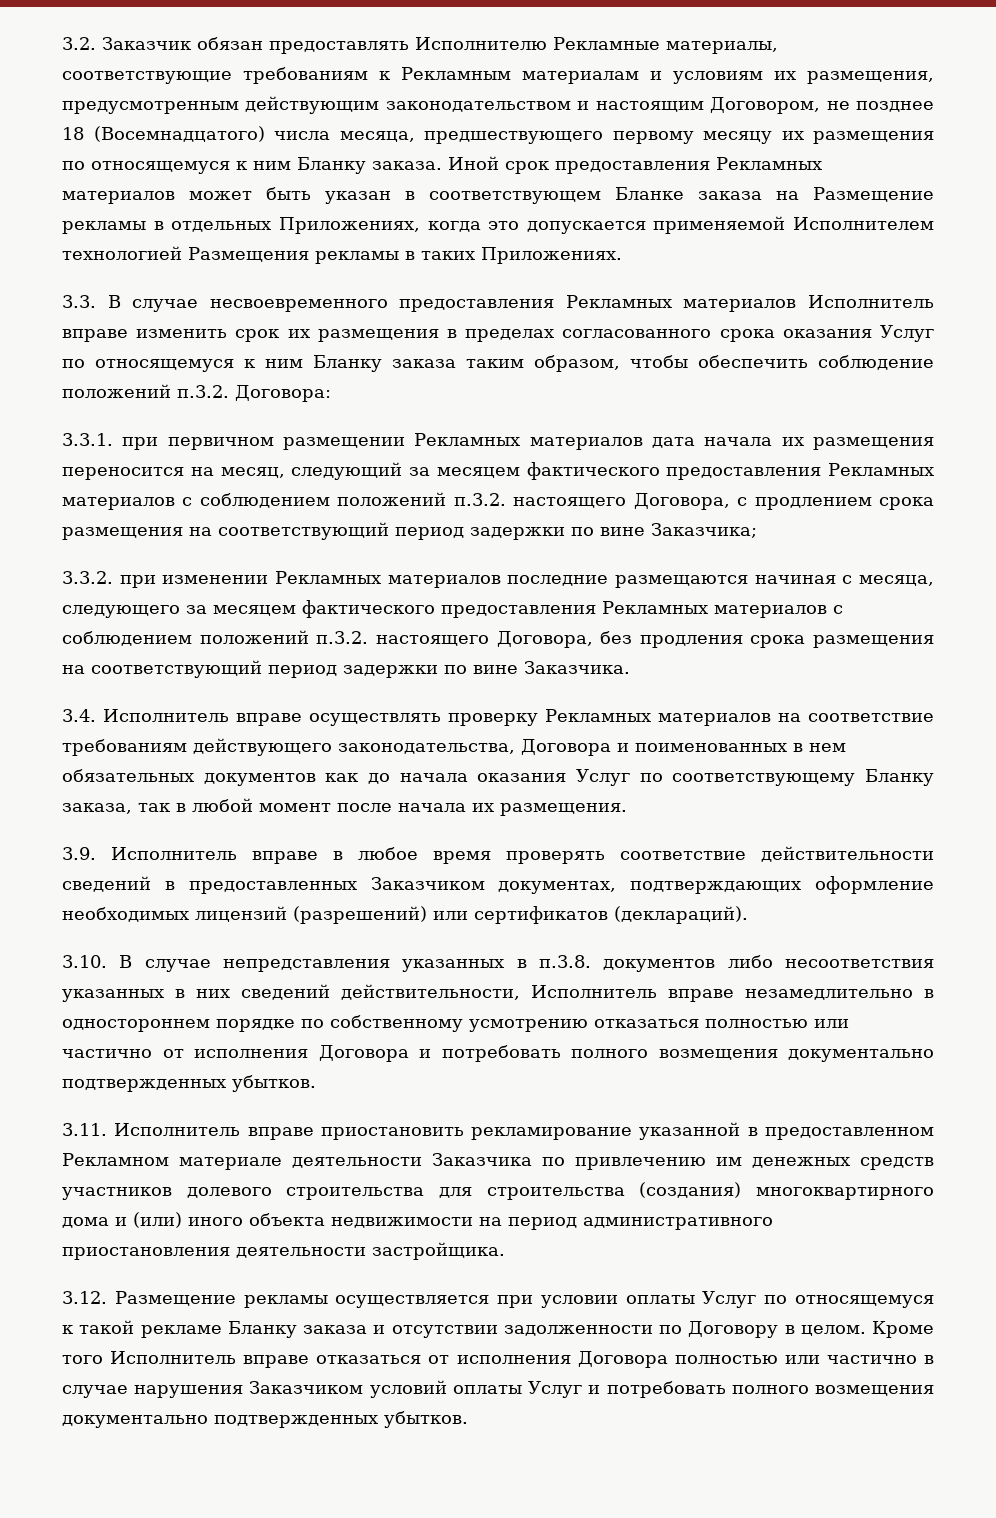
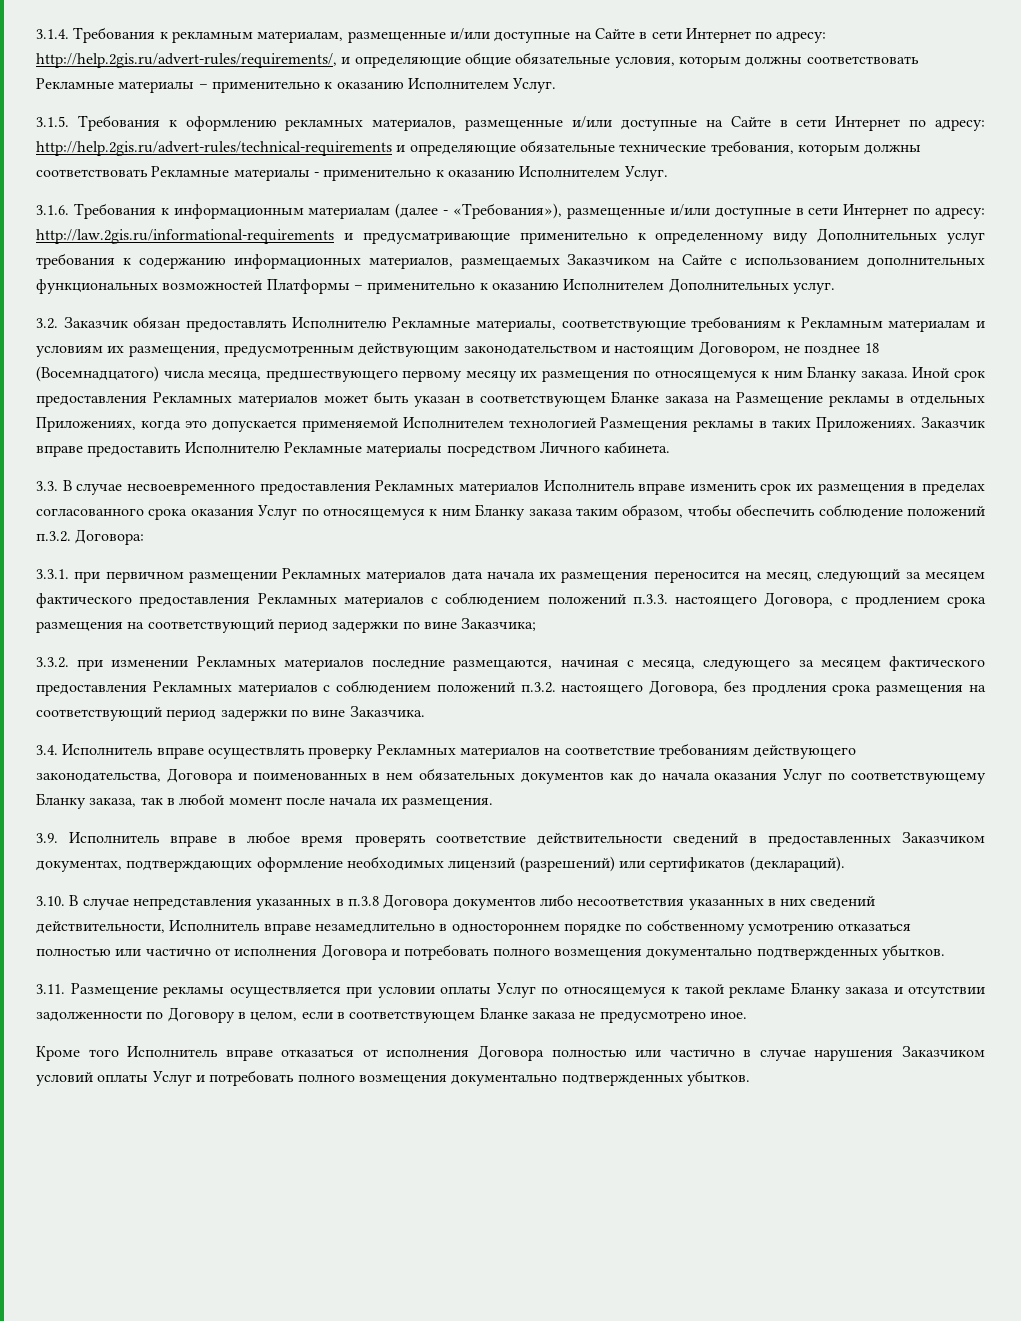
(62, 43) none -> [36,27,827,43] [36,52,919,68] [36,78,557,93] [36,115,986,131] [36,140,922,156] [36,166,668,181] [36,203,986,219] [36,228,985,244] [36,253,985,269] [36,278,835,294] 3.1.4. Требования к рекламным материалам, размещенные и/или доступные на Сайте в сети Интернет по адресу: http://help.2gis.ru/advert-rules/requirements/, и определяющие общие обязательные условия, которым должны соответствовать Рекламные материалы – применительно к оказанию Исполнителем Услуг. // 3.1.5. Требования к оформлению рекламных материалов, размещенные и/или доступные на Сайте в сети Интернет по адресу: http://help.2gis.ru/advert-rules/technical-requirements и определяющие обязательные технические требования, которым должны соответствовать Рекламные материалы - применительно к оказанию Исполнителем Услуг. // 3.1.6. Требования к информационным материалам (далее - «Требования»), размещенные и/или доступные в сети Интернет по адресу: http://law.2gis.ru/informational-requirements и предусматривающие применительно к определенному виду Дополнительных услуг требования к содержанию информационных материалов, размещаемых Заказчиком на Сайте с использованием дополнительных функциональных возможностей Платформы – применительно к оказанию Исполнителем Дополнительных услуг. //
(622, 255) none -> [920,417,985,428] [36,441,671,457] Заказчик вправе предоставить Исполнителю Рекламные материалы посредством Личного кабинета.
[453,493,506,506] п.3.2. -> [632,594,668,604] п.3.3.
[615,575,748,588] размещаются -> [453,659,553,671] размещаются,
[539,955,591,968] п.3.8. -> [347,894,450,910] п.3.8 Договора
[114,1122,935,1140] [62,1153,934,1170] [62,1182,934,1200] [62,1212,773,1230] [62,1242,505,1260] [62,1291,107,1304] Исполнитель вправе приостановить рекламирование указанной в предоставленном Рекламном материале деятельности Заказчика по привлечению им денежных средств участников долевого строительства для строительства (создания) многоквартирного дома и (или) иного объекта недвижимости на период административного приостановления деятельности застройщика. // 3.12. -> (65, 989) none
[800,1325,866,1336] целом. -> [250,1007,747,1023] целом, если в соответствующем Бланке заказа не предусмотрено иное. //

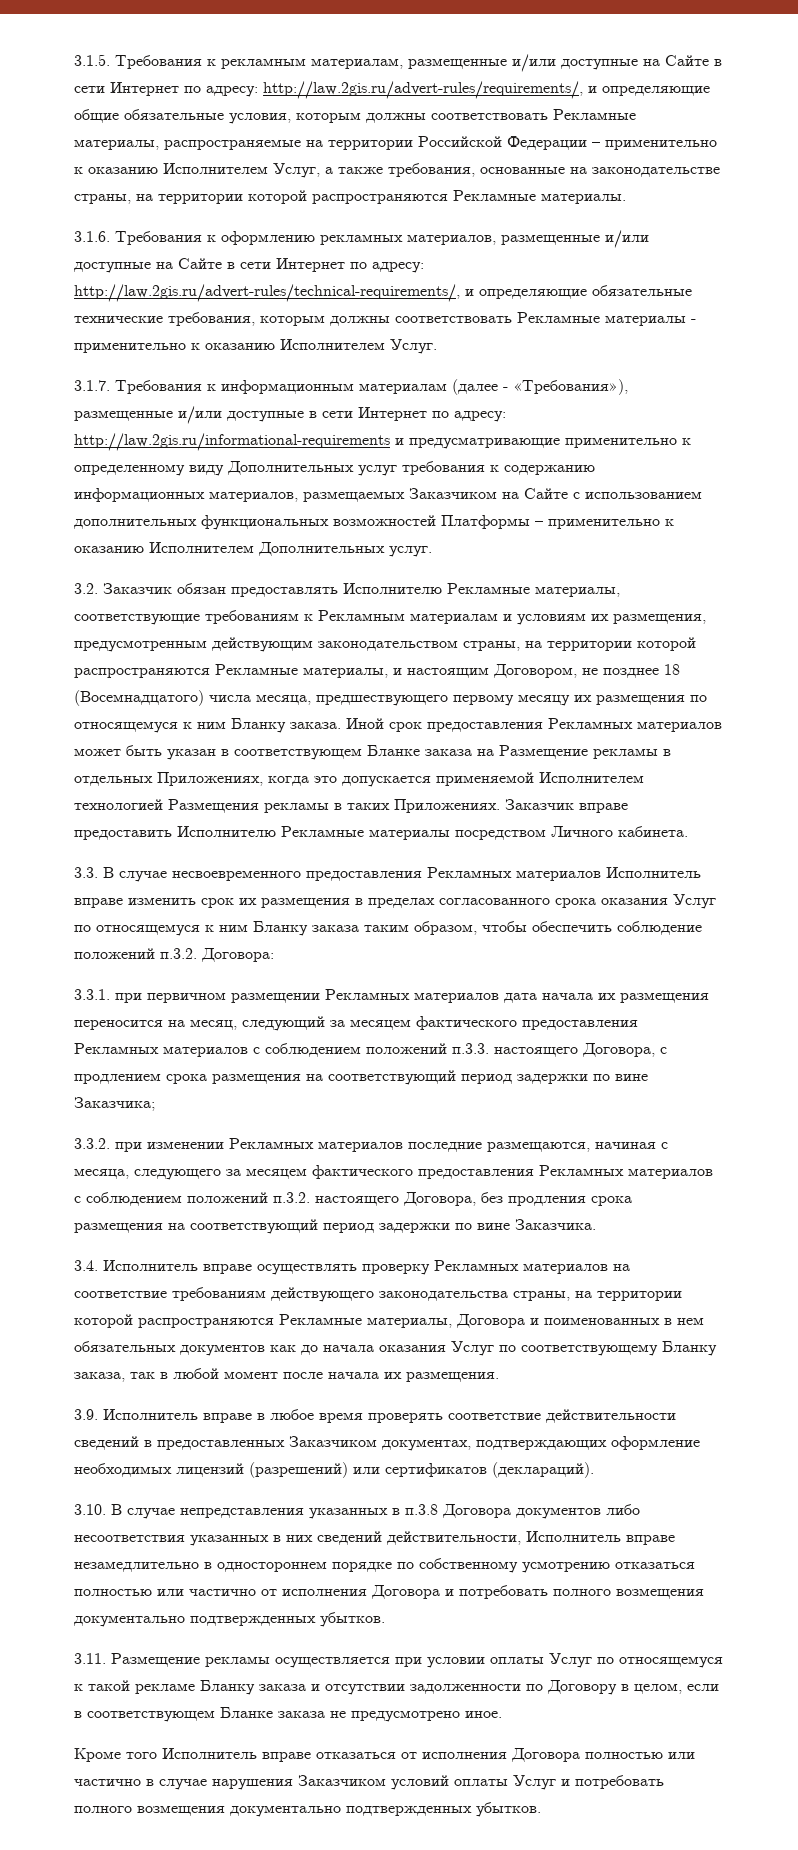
[36,29,69,39] 3.1.4. -> [74,54,110,66] 3.1.5.
[36,53,337,68] http://help.2gis.ru/advert-rules/requirements/, -> [263,81,583,99] http://law.2gis.ru/advert-rules/requirements/,
[118,78,557,93] [36,116,69,127] материалы – применительно к оказанию Исполнителем Услуг. // 3.1.5. -> [74,136,717,150] [74,163,720,178] [74,190,626,204] [74,231,110,242] материалы, распространяемые на территории Российской Федерации – применительно к оказанию Исполнителем Услуг, а также требования, основанные на законодательстве страны, на территории которой распространяются Рекламные материалы. // 3.1.6.
[36,141,392,156] http://help.2gis.ru/advert-rules/technical-requirements -> [74,284,460,302] http://law.2gis.ru/advert-rules/technical-requirements/,
[36,205,69,215] 3.1.6. -> [74,380,110,391] 3.1.7.
(597, 350) none -> [463,637,696,651] [74,664,388,678] страны, на территории которой распространяются Рекламные материалы,
[36,772,161,783] законодательства, -> [379,1291,682,1301] [74,1314,452,1328] законодательства страны, на территории которой распространяются Рекламные материалы,

